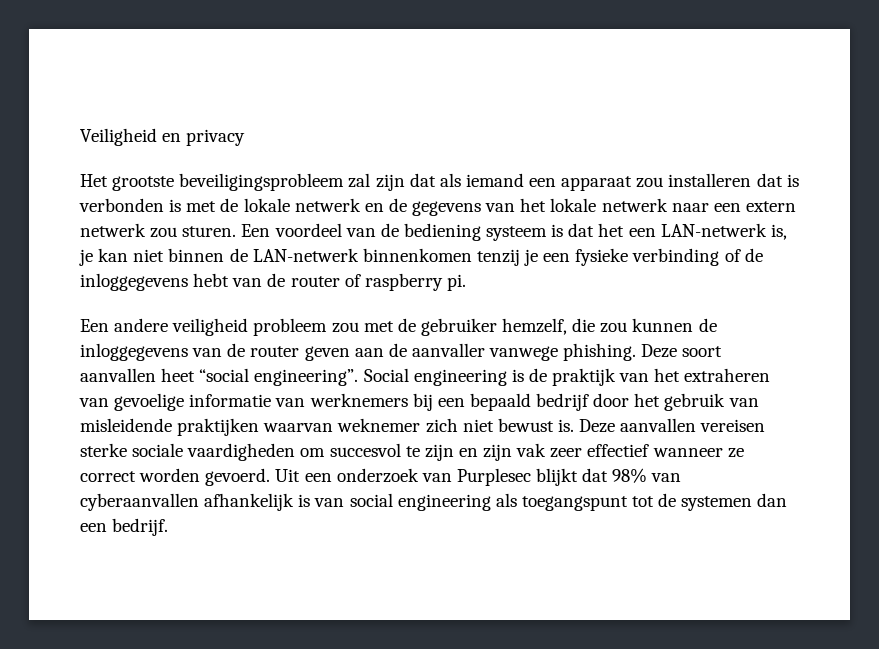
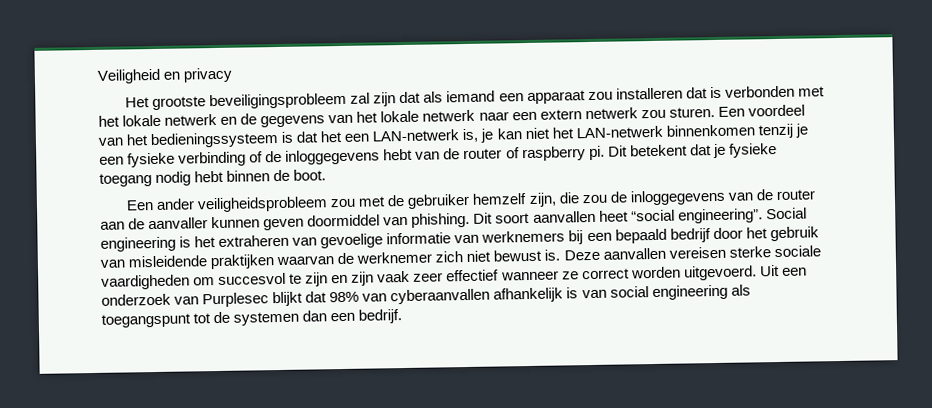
[169,198,239,212] is met de -> [797,86,825,97] [98,115,120,127] met het
[380,223,548,241] de bediening systeem -> [126,131,280,149] het bedieningssysteem
[168,248,248,262] binnen de -> [551,127,574,139] het
[80,318,328,336] // Een andere veiligheid probleem -> [607,143,777,159] [99,169,327,187] [126,196,329,213] Dit betekent dat je fysieke toegang nodig hebt binnen de boot. // Een ander veiligheidsprobleem
[502,318,568,335] hemzelf, -> [472,192,557,207] hemzelf zijn,
[632,318,694,332] kunnen -> (607, 199) none
[304,346,350,361] geven -> (815, 195) none
[489,343,678,361] vanwege phishing. Deze -> [211,212,494,231] kunnen geven doormiddel van phishing. Dit
[528,368,650,386] de praktijk van -> (192, 242) none
[337,418,421,432] weknemer -> [337,251,433,265] de werknemer
[516,443,547,457] vak -> [377,270,411,283] vaak
[205,468,271,486] gevoerd. -> [683,265,757,281] uitgevoerd.

